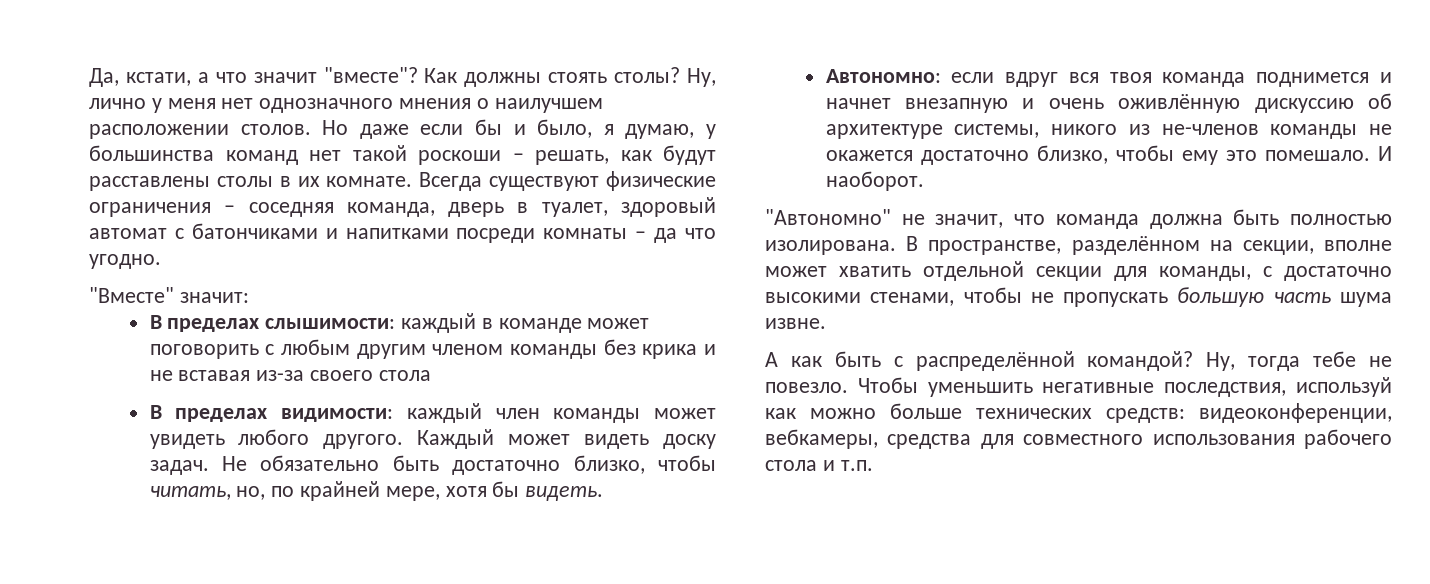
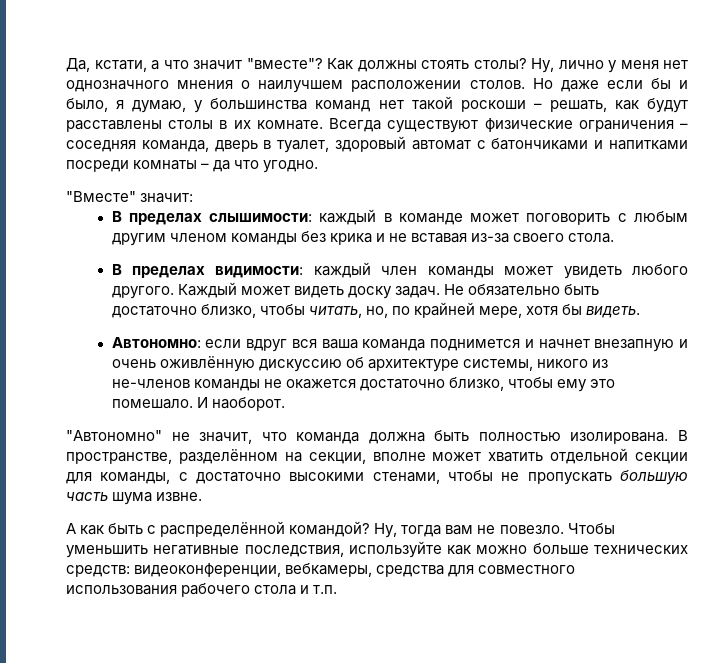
[378,370,431,381] стола -> [568,233,615,243] стола.
[1109,72,1152,83] твоя -> [321,339,358,349] ваша
[1313,351,1357,367] тебе -> [445,525,474,535] вам
[1296,377,1392,397] используй -> [348,541,442,558] используйте

